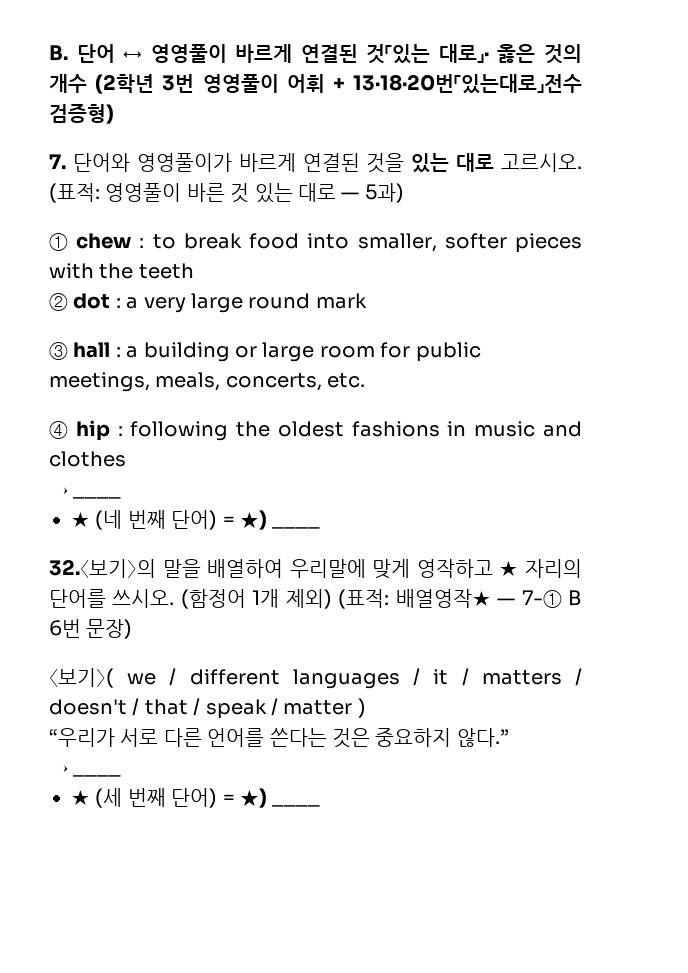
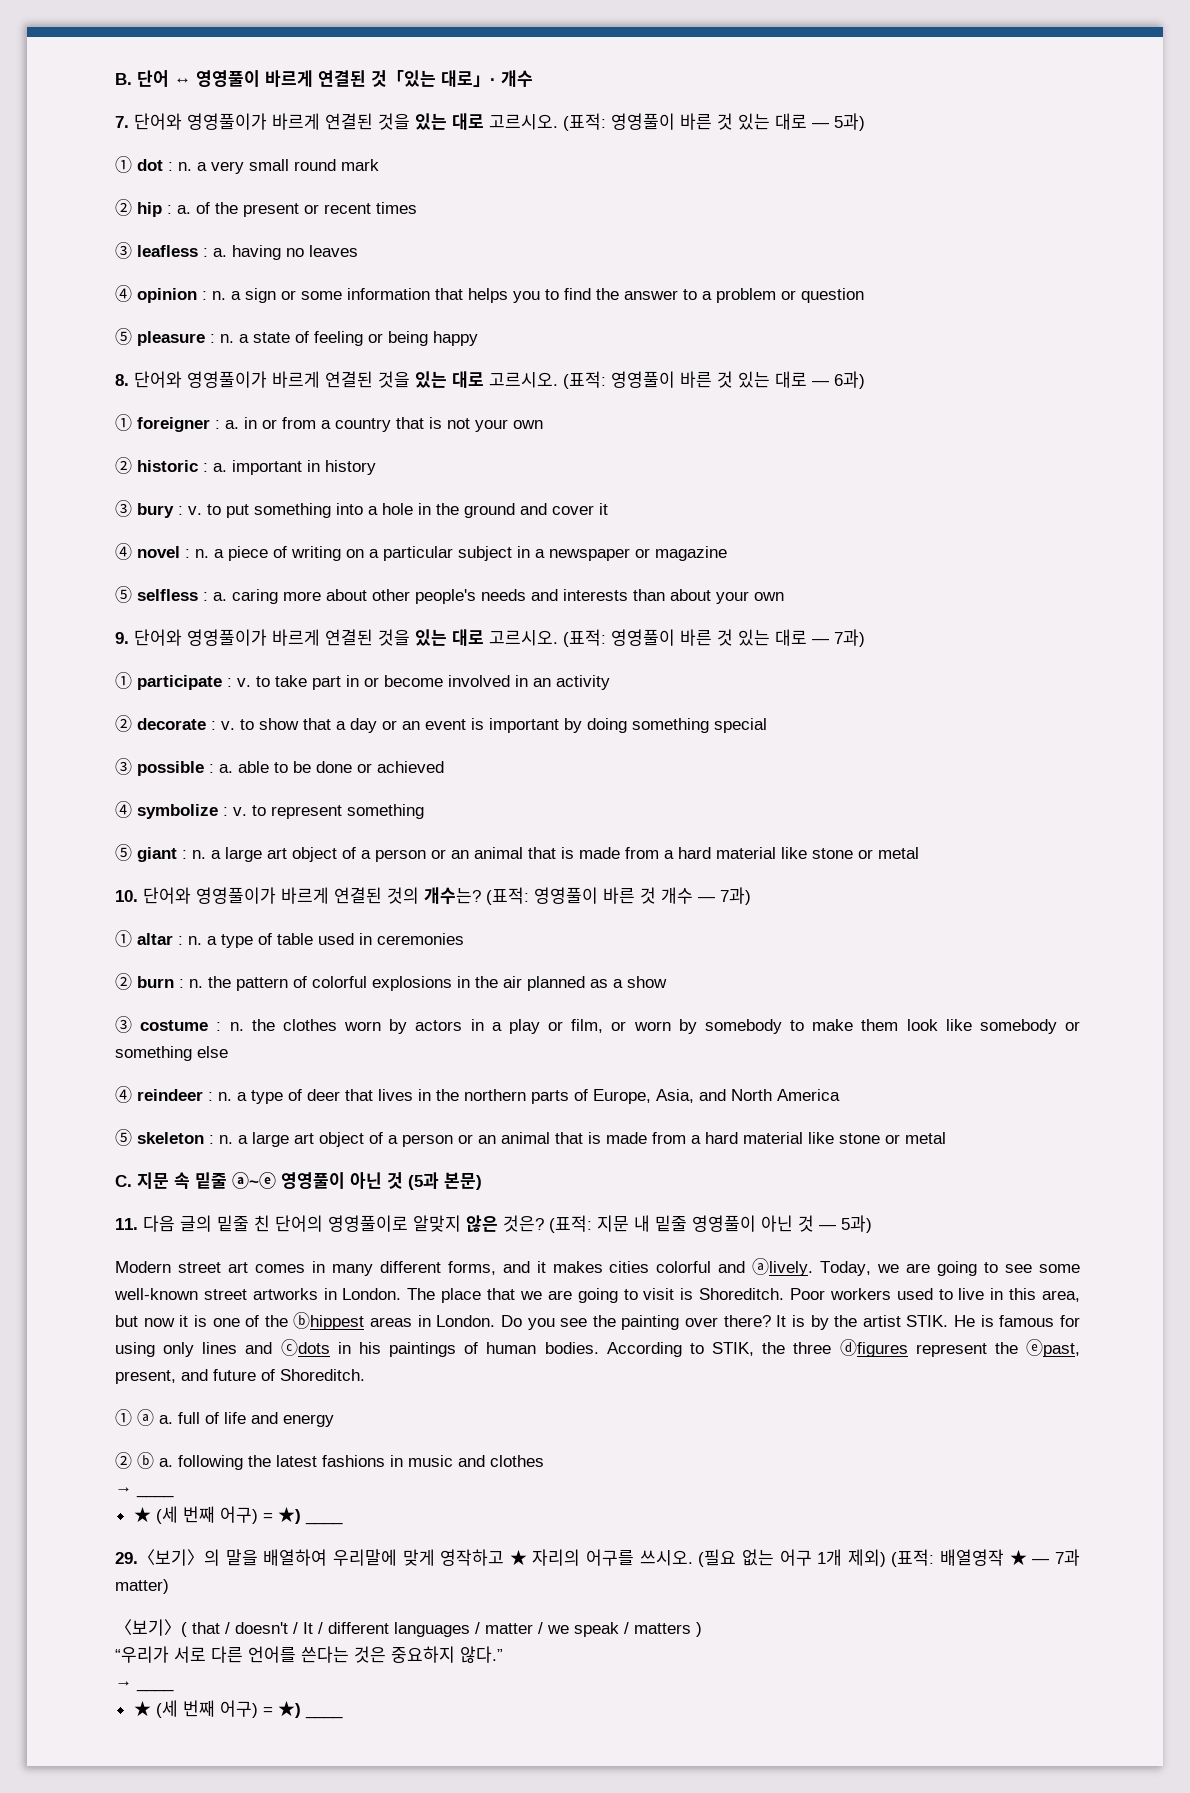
[497,44,582,64] [49,74,582,94] [49,104,114,124] 옳은 것의 개수 (2학년 3번 영영풀이 어휘 + 13·18·20번「있는대로」전수 검증형) -> [501,70,533,87] 개수
[76,233,582,253] [49,263,194,279] [49,293,68,311] chew : to break food into smaller, softer pieces with the teeth // ② -> (132, 164) none
(121, 303) none -> [178,162,192,171] n.
[191,293,244,313] large -> [249,159,289,171] small
[49,342,481,362] [49,372,366,392] [49,420,123,441] ③ hall : a building or large room for public meetings, meals, concerts, etc. // ④ hip : -> [115,199,417,217] [115,242,358,260] [115,285,864,303] [115,328,478,346] [115,371,865,389] [115,414,543,432] [115,457,376,475] [115,500,608,518] [115,543,727,561] [115,586,784,604] [115,629,865,647] [115,672,610,690] [115,715,767,733] [115,758,444,776] [115,801,424,819] [115,844,919,862] [115,887,751,905] [115,930,464,948] [115,973,667,991] [115,1016,1080,1034] [115,1046,228,1061] [115,1086,840,1104] [115,1129,946,1147] [115,1172,482,1190] [115,1215,872,1233] [115,1258,1081,1276] [114,1288,1081,1303] [115,1312,1081,1330] [115,1339,1080,1357] [115,1369,365,1384] [115,1409,334,1427] [115,1452,173,1469] ② hip : a. of the present or recent times // ③ leafless : a. having no leaves // ④ opinion : n. a sign or some information that helps you to find the answer to a problem or question // ⑤ pleasure : n. a state of feeling or being happy // 8. 단어와 영영풀이가 바르게 연결된 것을 있는 대로 고르시오. (표적: 영영풀이 바른 것 있는 대로 — 6과) // ① foreigner : a. in or from a country that is not your own // ② historic : a. important in history // ③ bury : v. to put something into a hole in the ground and cover it // ④ novel : n. a piece of writing on a particular subject in a newspaper or magazine // ⑤ selfless : a. caring more about other people's needs and interests than about your own // 9. 단어와 영영풀이가 바르게 연결된 것을 있는 대로 고르시오. (표적: 영영풀이 바른 것 있는 대로 — 7과) // ① participate : v. to take part in or become involved in an activity // ② decorate : v. to show that a day or an event is important by doing something special // ③ possible : a. able to be done or achieved // ④ symbolize : v. to represent something // ⑤ giant : n. a large art object of a person or an animal that is made from a hard material like stone or metal // 10. 단어와 영영풀이가 바르게 연결된 것의 개수는? (표적: 영영풀이 바른 것 개수 — 7과) // ① altar : n. a type of table used in ceremonies // ② burn : n. the pattern of colorful explosions in the air planned as a show // ③ costume : n. the clothes worn by actors in a play or film, or worn by somebody to make them look like somebody or something else // ④ reindeer : n. a type of deer that lives in the northern parts of Europe, Asia, and North America // ⑤ skeleton : n. a large art object of a person or an animal that is made from a hard material like stone or metal // C. 지문 속 밑줄 ⓐ~ⓔ 영영풀이 아닌 것 (5과 본문) // 11. 다음 글의 밑줄 친 단어의 영영풀이로 알맞지 않은 것은? (표적: 지문 내 밑줄 영영풀이 아닌 것 — 5과) // Modern street art comes in many different forms, and it makes cities colorful and ⓐlively. Today, we are going to see some well-known street artworks in London. The place that we are going to visit is Shoreditch. Poor workers used to live in this area, but now it is one of the ⓑhippest areas in London. Do you see the painting over there? It is by the artist STIK. He is famous for using only lines and ⓒdots in his paintings of human bodies. According to STIK, the three ⓓfigures represent the ⓔpast, present, and future of Shoreditch. // ① ⓐ a. full of life and energy // ② ⓑ a.
[277,421,344,437] oldest -> [276,1455,317,1467] latest
[95,510,218,530] (네 번째 단어) -> [155,1506,258,1524] (세 번째 어구)
[49,559,80,576] 32. -> [115,1552,138,1564] 29.
[49,589,582,609] [49,619,133,639] [49,668,582,689] [49,698,353,719] 단어를 쓰시오. (함정어 1개 제외) (표적: 배열영작★ — 7-① B 6번 문장) // 〈보기〉( we / different languages / it / matters / doesn't / that / speak / matter -> [586,1549,1081,1567] [115,1579,169,1594] [115,1619,691,1637] 어구를 쓰시오. (필요 없는 어구 1개 제외) (표적: 배열영작 ★ — 7과 matter) // 〈보기〉( that / doesn't / It / different languages / matter / we speak / matters
[171,788,218,808] 단어) -> [219,1700,258,1718] 어구)

